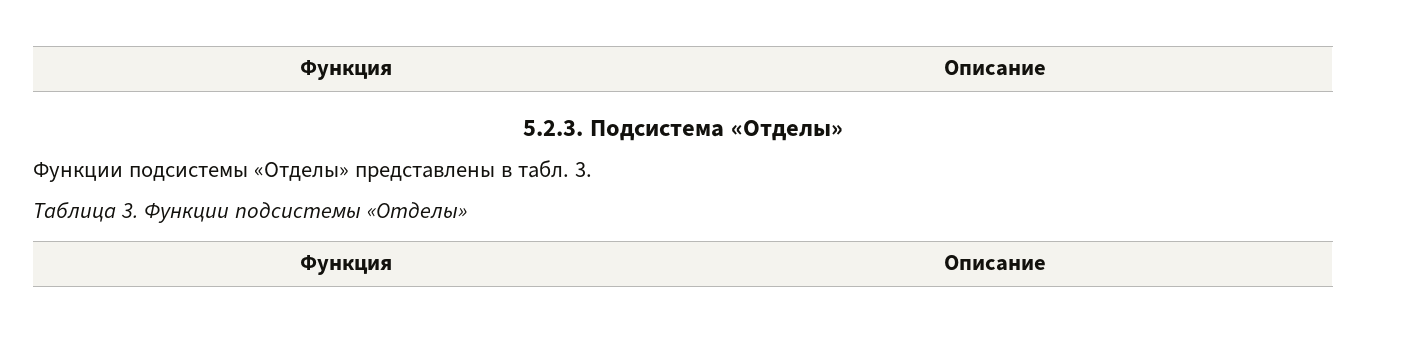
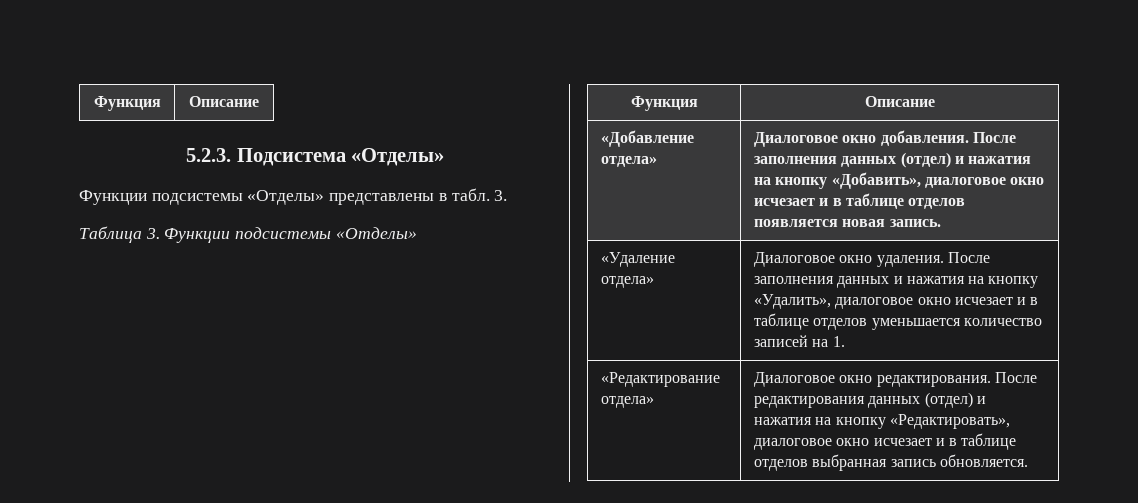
(1046, 263) none -> [600,130,694,147] [600,156,657,167] [753,130,1016,147] [753,152,1032,168] [753,172,1045,189] [753,193,966,209] [753,219,941,227] [600,252,675,267] [600,276,654,288] [753,252,990,267] [753,276,1039,288] [753,294,1039,309] [753,313,1042,330] [753,335,845,347] [600,372,720,387] [600,396,654,408] [753,372,1037,387] [753,392,986,408] [753,414,1010,429] [753,433,1017,450] [753,454,1028,471] // «Добавление отдела» | Диалоговое окно добавления. После заполнения данных (отдел) и нажатия на кнопку «Добавить», диалоговое окно исчезает и в таблице отделов появляется новая запись. // «Удаление отдела» | Диалоговое окно удаления. После заполнения данных и нажатия на кнопку «Удалить», диалоговое окно исчезает и в таблице отделов уменьшается количество записей на 1. // «Редактирование отдела» | Диалоговое окно редактирования. После редактирования данных (отдел) и нажатия на кнопку «Редактировать», диалоговое окно исчезает и в таблице отделов выбранная запись обновляется.

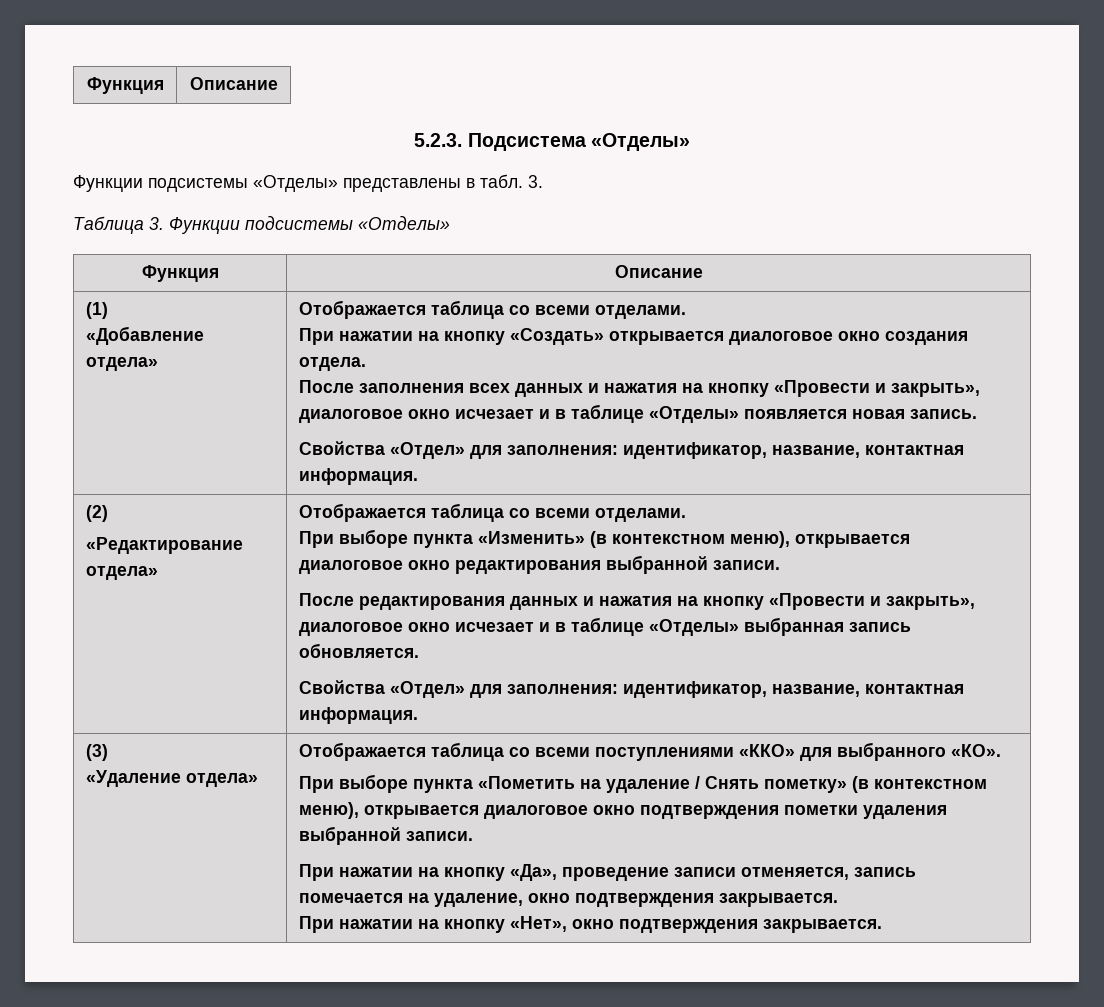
(935, 101) none -> [85,302,108,319] (1) //
[753,130,1016,147] [753,152,1032,168] [753,172,1045,189] [753,193,966,209] Диалоговое окно добавления. После заполнения данных (отдел) и нажатия на кнопку «Добавить», диалоговое окно исчезает и в таблице отделов -> [298,300,686,319] [298,328,968,345] [298,357,366,371] [298,380,980,397] [298,404,739,423] Отображается таблица со всеми отделами. // При нажатии на кнопку «Создать» открывается диалоговое окно создания отдела. // После заполнения всех данных и нажатия на кнопку «Провести и закрыть», диалоговое окно исчезает и в таблице «Отделы»
[600,252,675,267] [600,276,654,288] [753,252,990,267] [753,276,1039,288] [753,294,1039,309] [753,313,1042,330] [753,335,845,347] [600,372,720,387] [600,396,654,408] [753,372,1037,387] [753,392,986,408] [753,414,1010,429] [753,433,1017,450] [753,454,1028,471] // «Удаление отдела» | Диалоговое окно удаления. После заполнения данных и нажатия на кнопку «Удалить», диалоговое окно исчезает и в таблице отделов уменьшается количество записей на 1. // «Редактирование отдела» | Диалоговое окно редактирования. После редактирования данных (отдел) и нажатия на кнопку «Редактировать», диалоговое окно исчезает и в таблице отделов выбранная запись обновляется. -> [298,441,964,459] [298,468,418,485] [85,505,108,522] [85,537,243,554] [85,566,158,580] [298,503,686,522] [298,529,910,548] [298,555,780,574] [298,593,975,610] [298,617,911,636] [298,643,419,658] [298,680,964,698] [298,707,418,724] [85,744,108,761] [85,770,258,787] [298,742,1001,761] [298,774,987,793] [298,802,947,819] [298,826,473,845] [298,864,916,881] [298,893,838,907] [298,916,882,933] // Свойства «Отдел» для заполнения: идентификатор, название, контактная информация. // (2) // «Редактирование отдела» | Отображается таблица со всеми отделами. // При выборе пункта «Изменить» (в контекстном меню), открывается диалоговое окно редактирования выбранной записи. // После редактирования данных и нажатия на кнопку «Провести и закрыть», диалоговое окно исчезает и в таблице «Отделы» выбранная запись обновляется. // Свойства «Отдел» для заполнения: идентификатор, название, контактная информация. // (3) // «Удаление отдела» | Отображается таблица со всеми поступлениями «ККО» для выбранного «КО». // При выборе пункта «Пометить на удаление / Снять пометку» (в контекстном меню), открывается диалоговое окно подтверждения пометки удаления выбранной записи. // При нажатии на кнопку «Да», проведение записи отменяется, запись помечается на удаление, окно подтверждения закрывается. // При нажатии на кнопку «Нет», окно подтверждения закрывается.

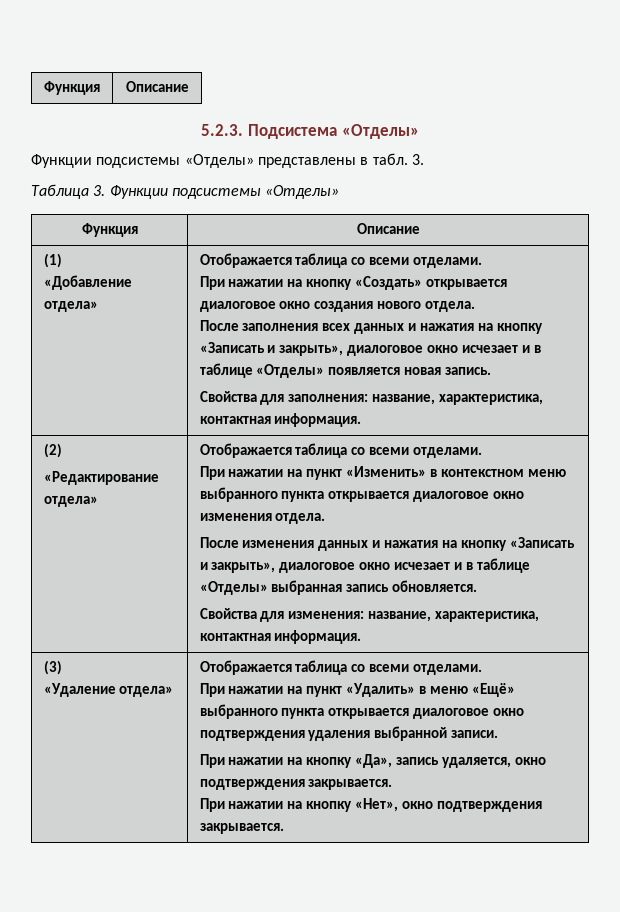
(968, 338) none -> [377,301,422,309] нового
[773,380,870,397] «Провести -> [199,342,265,353] «Записать
[389,442,860,459] «Отдел» для заполнения: идентификатор, название, -> [260,394,544,405] для заполнения: название, характеристика,
[338,529,910,548] [298,555,780,574] [298,593,865,610] выборе пункта «Изменить» (в контекстном меню), открывается диалоговое окно редактирования выбранной записи. // После редактирования данных и нажатия на кнопку «Провести -> [228,466,566,480] [199,487,525,502] [199,513,326,524] [199,537,575,551] нажатии на пункт «Изменить» в контекстном меню выбранного пункта открывается диалоговое окно изменения отдела. // После изменения данных и нажатия на кнопку «Записать
[389,681,860,698] «Отдел» для заполнения: идентификатор, название, -> [260,611,540,622] для изменения: название, характеристика,
[594,742,1001,761] [298,774,987,793] [298,802,359,819] поступлениями «ККО» для выбранного «КО». // При выборе пункта «Пометить на удаление / Снять пометку» (в контекстном меню), -> [413,664,483,675] [199,683,515,697] [199,704,325,719] отделами. // При нажатии на пункт «Удалить» в меню «Ещё» выбранного пункта
[783,805,858,815] пометки -> (305, 735) none
[561,867,916,881] [298,893,523,907] проведение записи отменяется, запись помечается на удаление, -> [396,757,511,768] запись удаляется,

